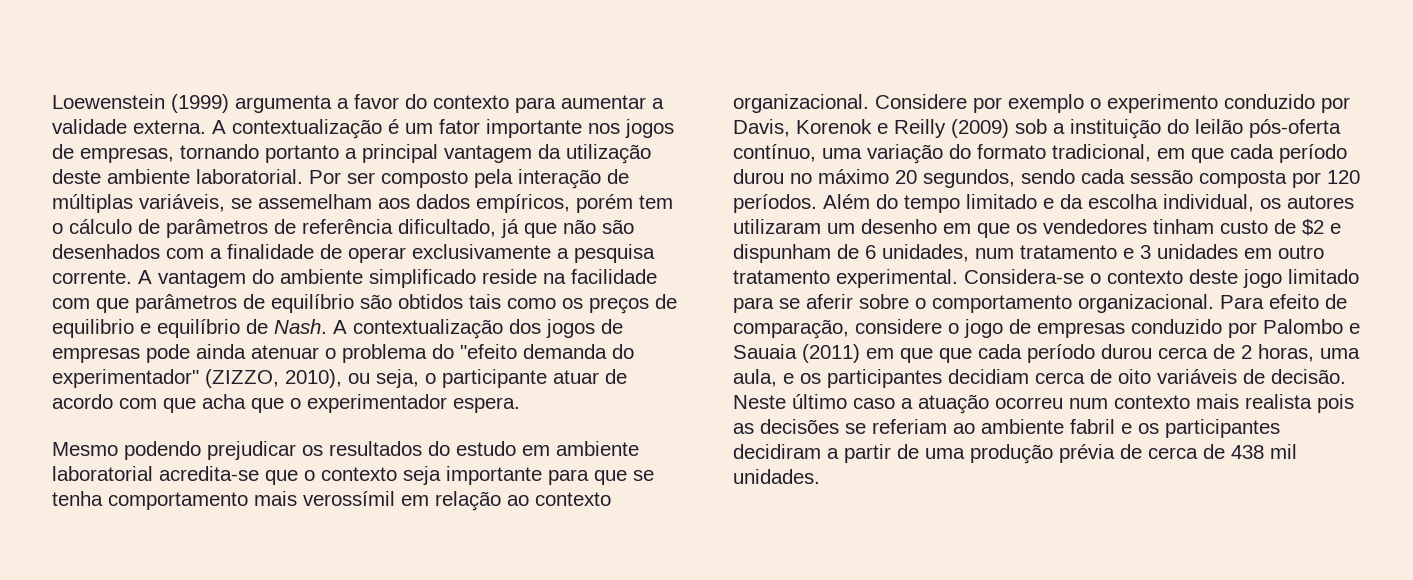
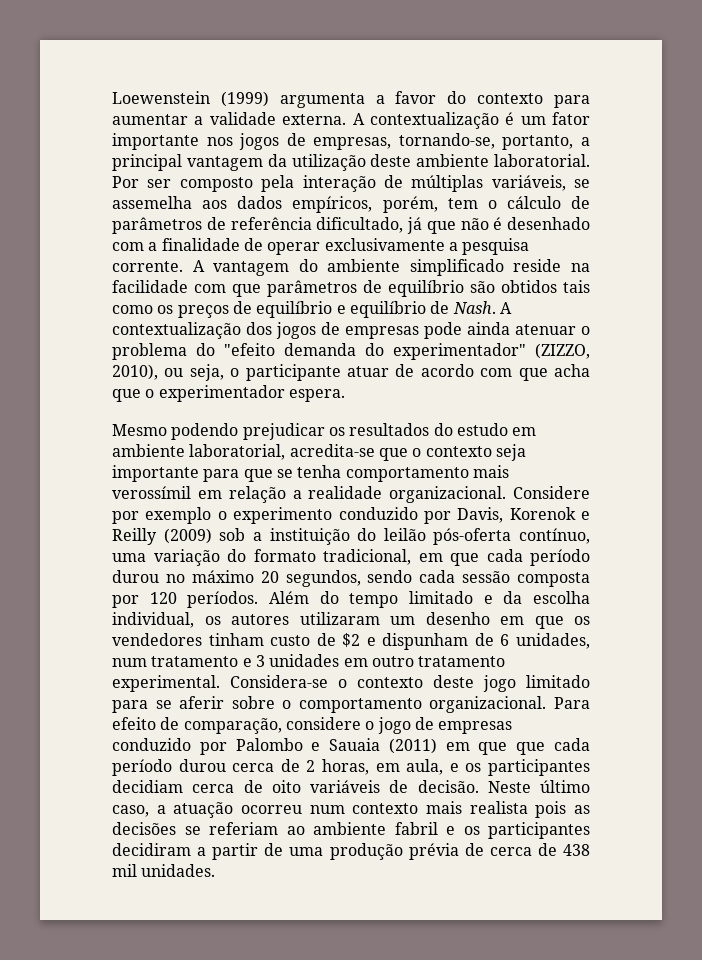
[180,144,339,163] tornando portanto -> [398,133,574,150] tornando-se, portanto,
[258,194,372,209] assemelham -> [112,196,192,209] assemelha
[576,194,633,213] porém -> [382,196,438,213] porém,
[602,219,634,234] [52,244,160,259] são desenhados -> [493,217,590,230] é desenhado
[52,319,134,338] equilibrio -> [256,301,333,318] equilíbrio
[52,466,153,481] laboratorial -> [189,444,286,460] laboratorial,
[507,492,611,506] ao contexto -> [292,486,383,499] a realidade
[1320,348,1360,359] uma -> [375,763,400,772] em
[853,398,895,409] caso -> [112,805,149,817] caso,

